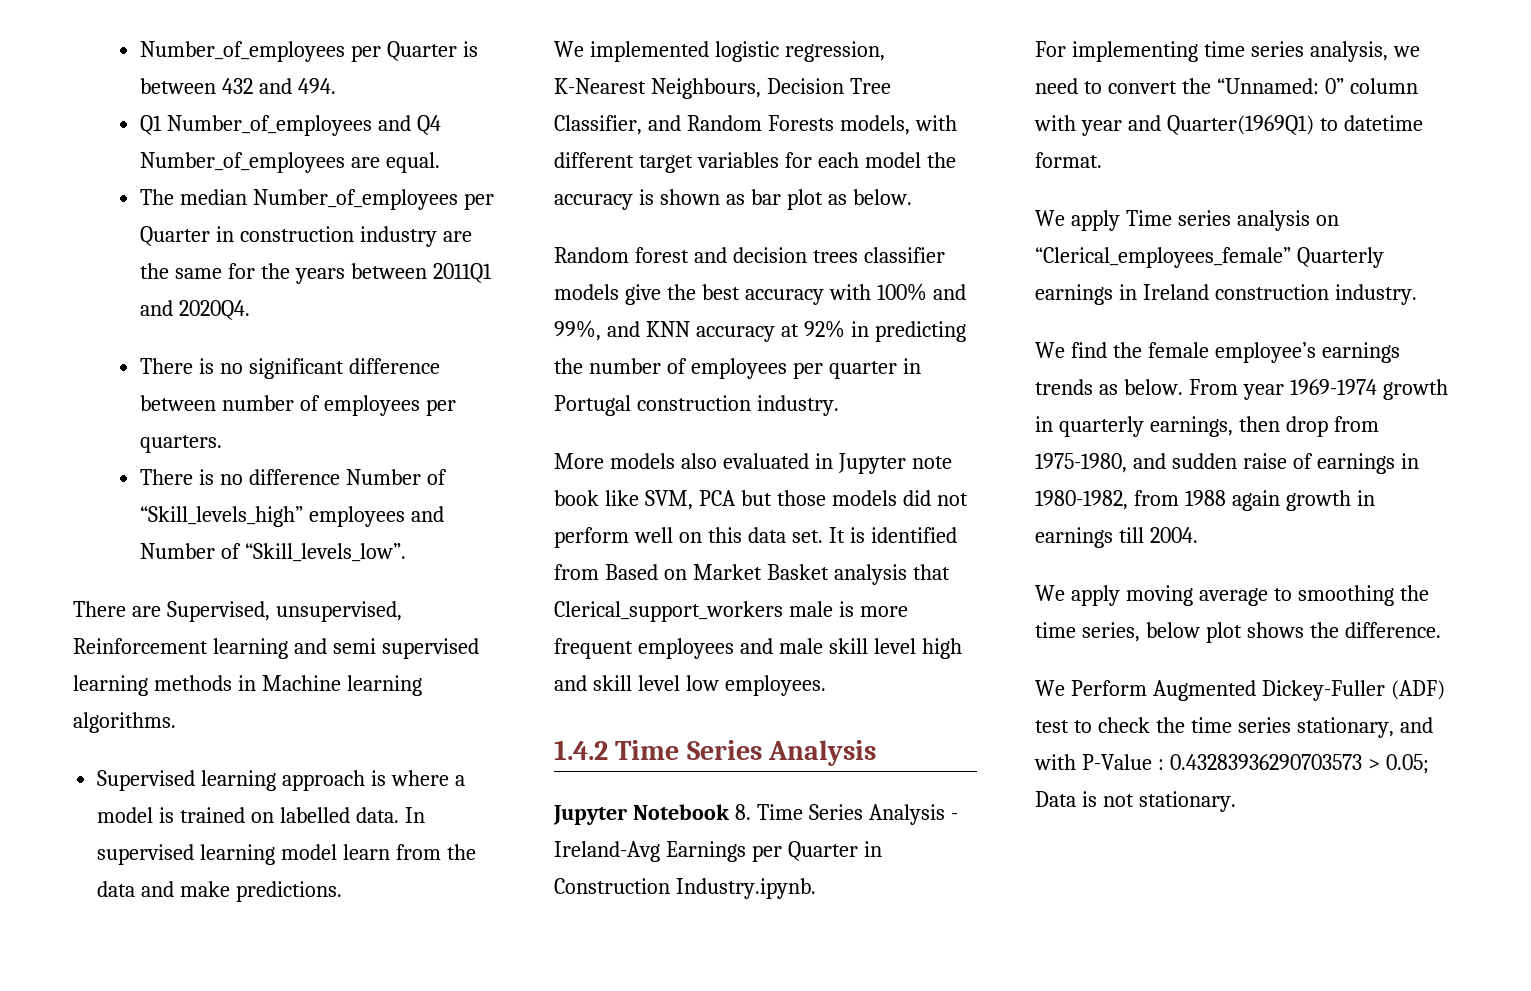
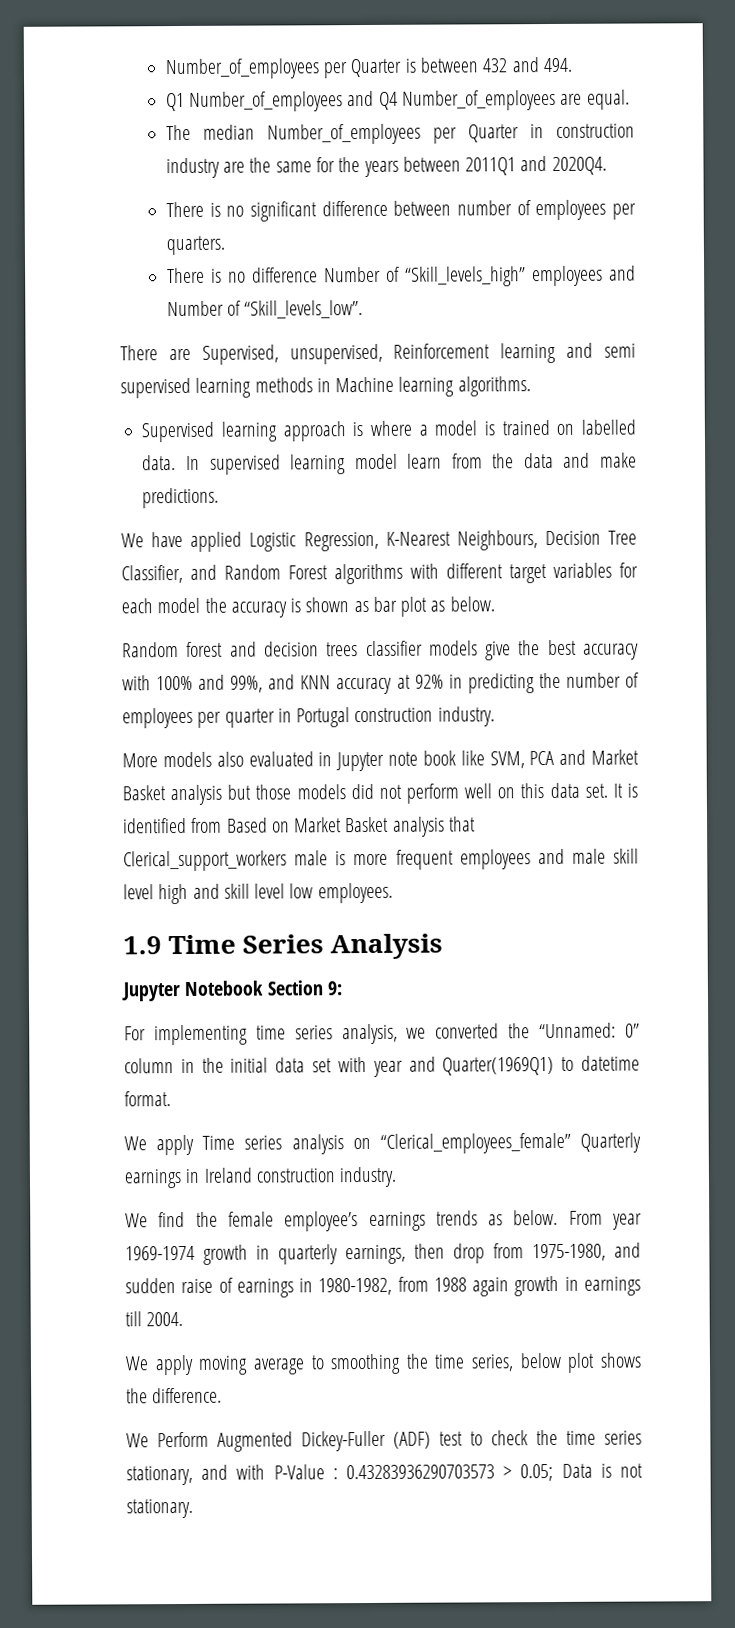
[589,41,885,62] implemented logistic regression, -> [151,531,379,552] have applied Logistic Regression,
[767,115,910,135] Forests models, -> [288,563,403,585] Forest algorithms
(736, 498) none -> [559,749,639,765] [122,784,223,806] and Market Basket analysis
[554,740,608,760] 1.4.2 -> [123,936,162,955] 1.9
[734,804,958,825] [554,841,882,862] [554,878,816,899] 8. Time Series Analysis - Ireland-Avg Earnings per Quarter in Construction Industry.ipynb. -> [266,980,342,996] Section 9:
[1035,78,1177,94] need to convert -> [435,1023,500,1039] converted
(1418, 86) none -> [180,1057,333,1074] in the initial data set

